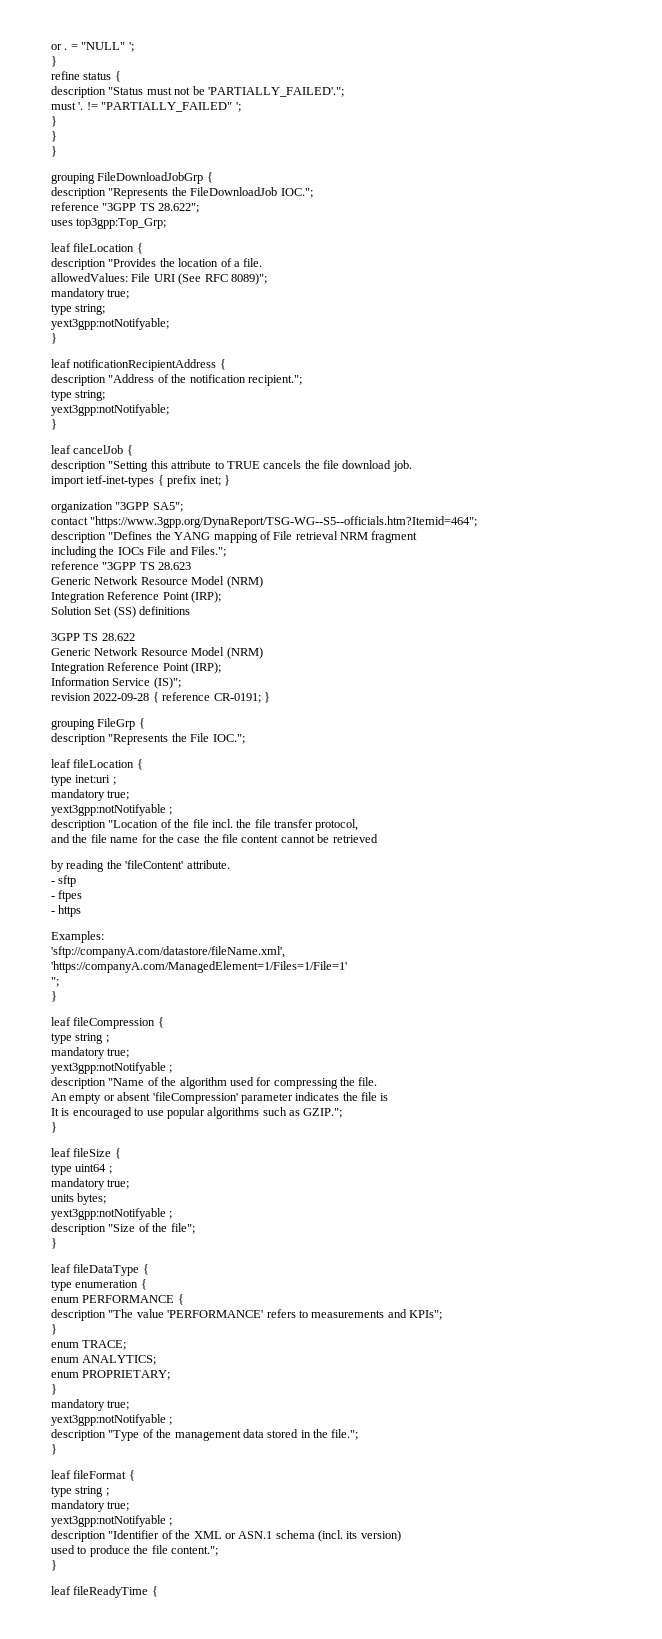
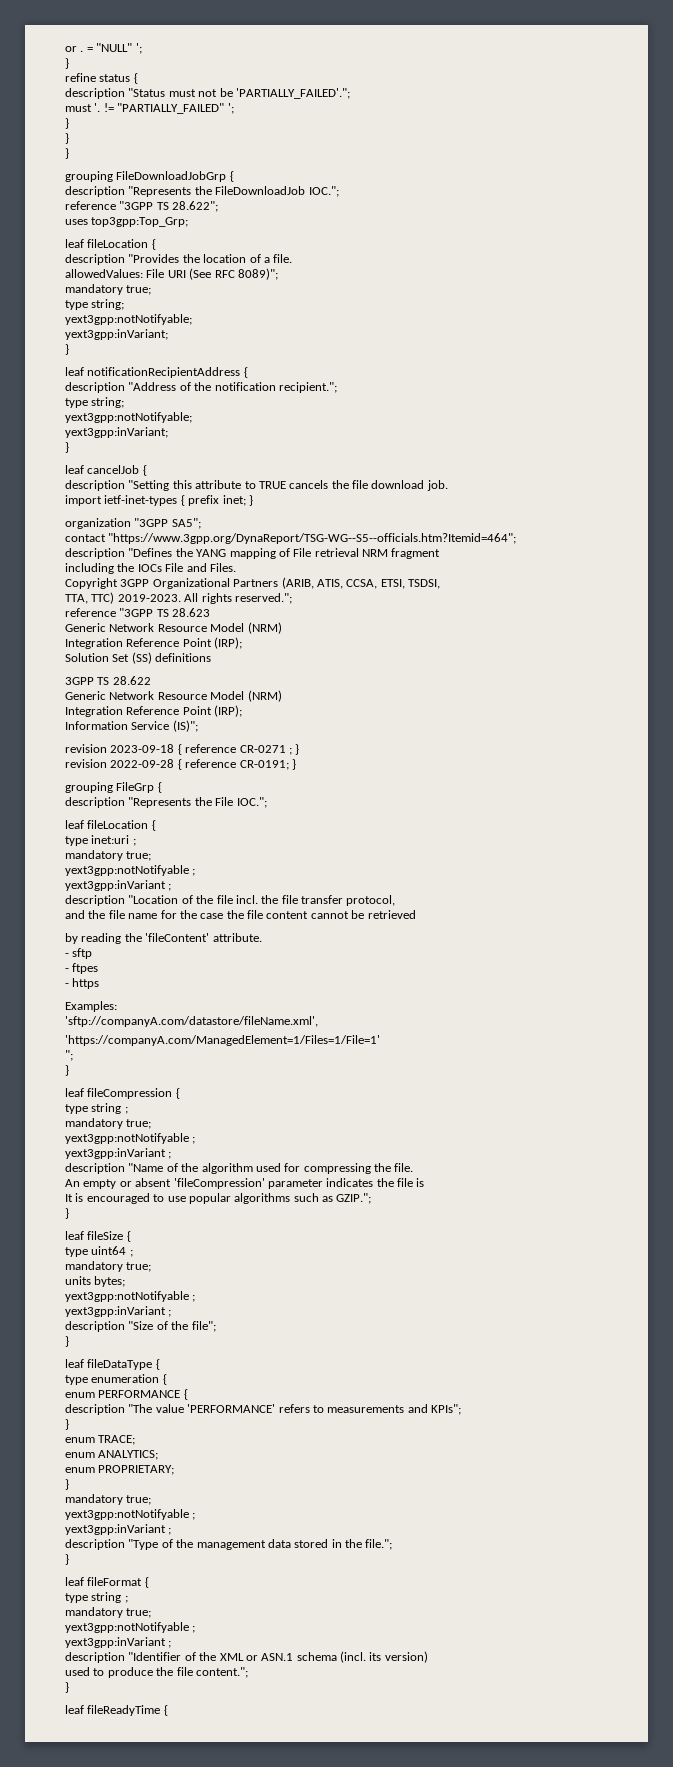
(169, 324) none -> [65,329,168,340] // yext3gpp:inVariant;
(169, 410) none -> [65,427,168,438] // yext3gpp:inVariant;
[190,546,226,557] Files."; -> [209,563,236,572] [65,577,440,589] [65,592,292,604] Files. // Copyright 3GPP Organizational Partners (ARIB, ATIS, CCSA, ETSI, TSDSI, // TTA, TTC) 2019-2023. All rights reserved.";
(181, 683) none -> [65,744,300,755] // revision 2023-09-18 { reference CR-0271 ; }
(173, 811) none -> [65,880,172,891] // yext3gpp:inVariant ;
(173, 1069) none -> [65,1148,172,1159] // yext3gpp:inVariant ;
(173, 1215) none -> [65,1306,172,1317] // yext3gpp:inVariant ;
(173, 1421) none -> [65,1524,172,1535] // yext3gpp:inVariant ;
(173, 1522) none -> [65,1637,172,1648] // yext3gpp:inVariant ;

